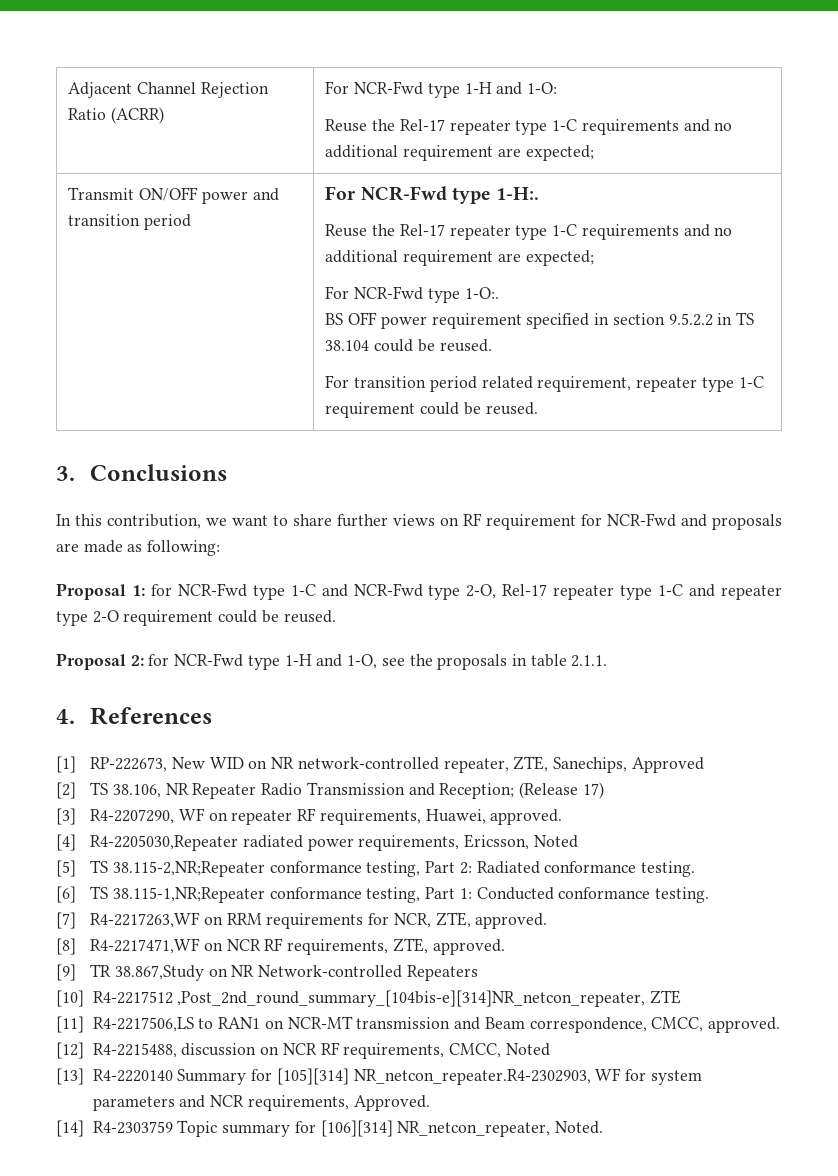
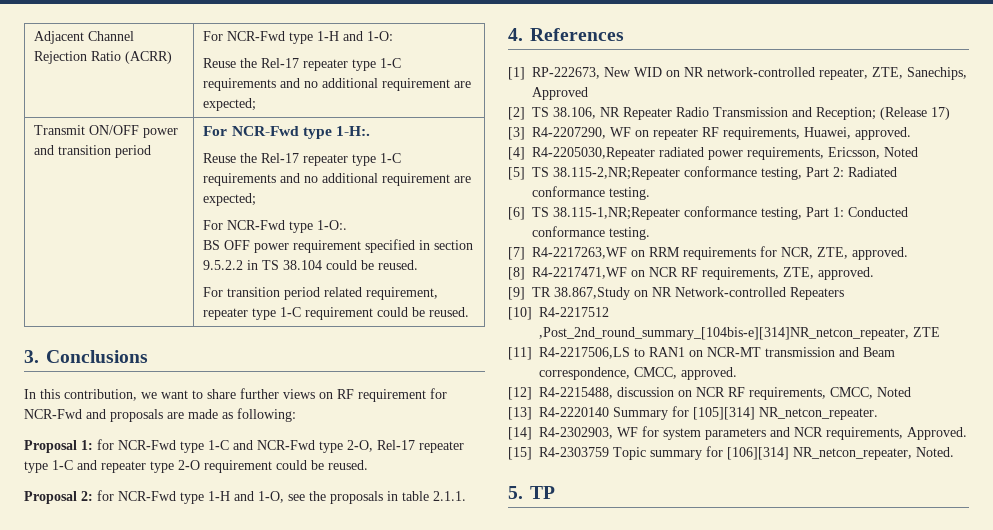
[353,1069,591,1085] NR_netcon_repeater.R4-2302903, -> [759,407,878,420] [508,427,613,440] NR_netcon_repeater. // [14] R4-2302903,
[56,1120,84,1137] [14] -> [508,447,532,460] [15]
(604, 1127) none -> [508,486,555,499] // 5. TP

